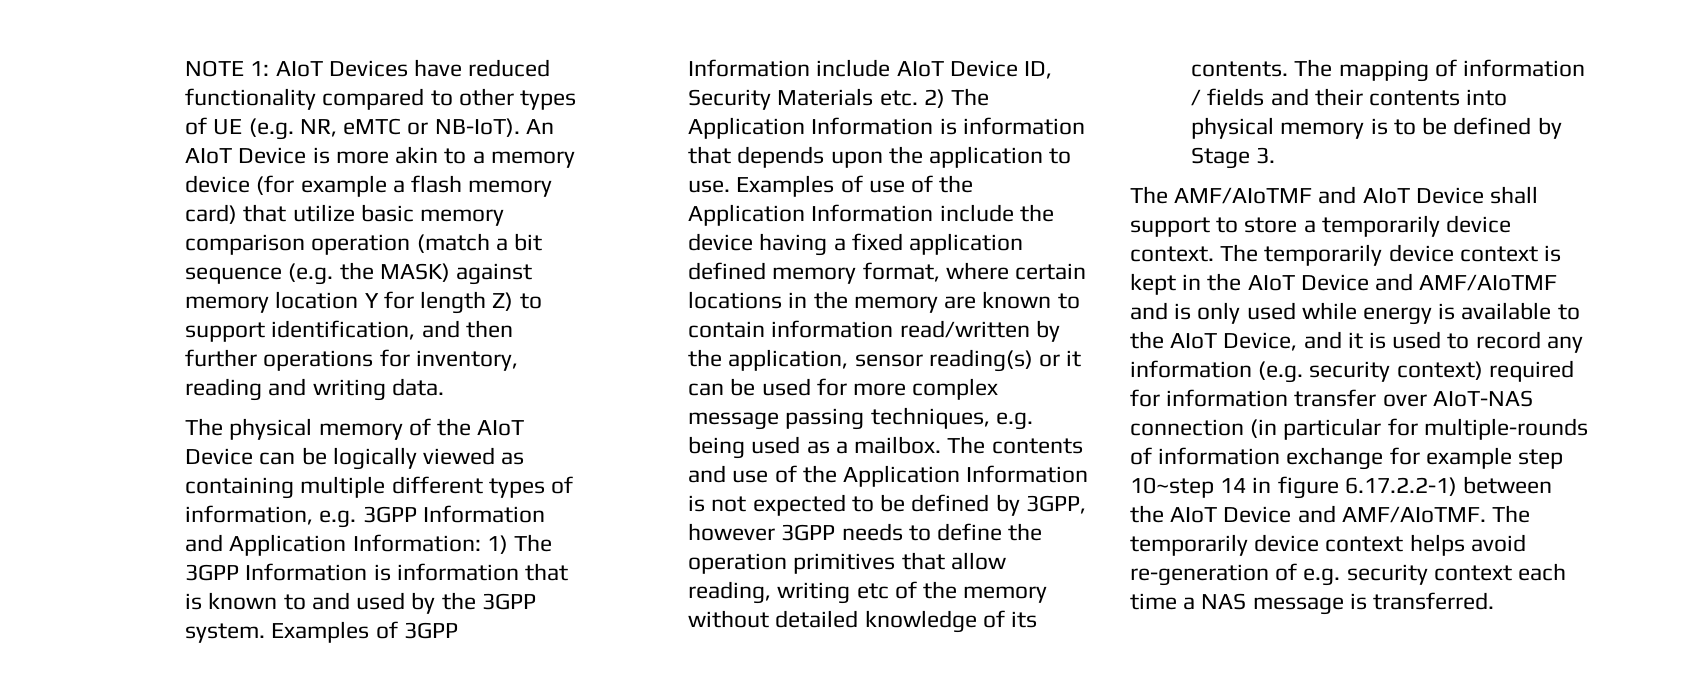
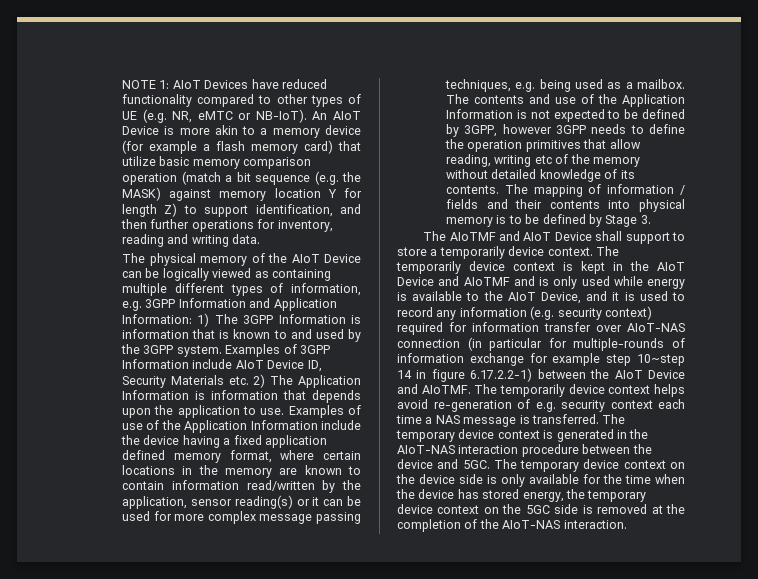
[1174,187,1313,204] AMF/AIoTMF -> [449,232,496,241] AIoTMF
[1419,274,1558,291] AMF/AIoTMF -> [463,277,510,286] AIoTMF
[1341,506,1486,523] AMF/AIoTMF. -> [421,385,471,394] AIoTMF.
(1495, 601) none -> [602,414,626,424] [396,429,649,442] [397,444,652,457] [397,459,685,472] [396,474,685,487] [396,489,647,502] [397,504,685,514] [397,519,627,532] The temporary device context is generated in the AIoT-NAS interaction procedure between the device and 5GC. The temporary device context on the device side is only available for the time when the device has stored energy, the temporary device context on the 5GC side is removed at the completion of the AIoT-NAS interaction.

